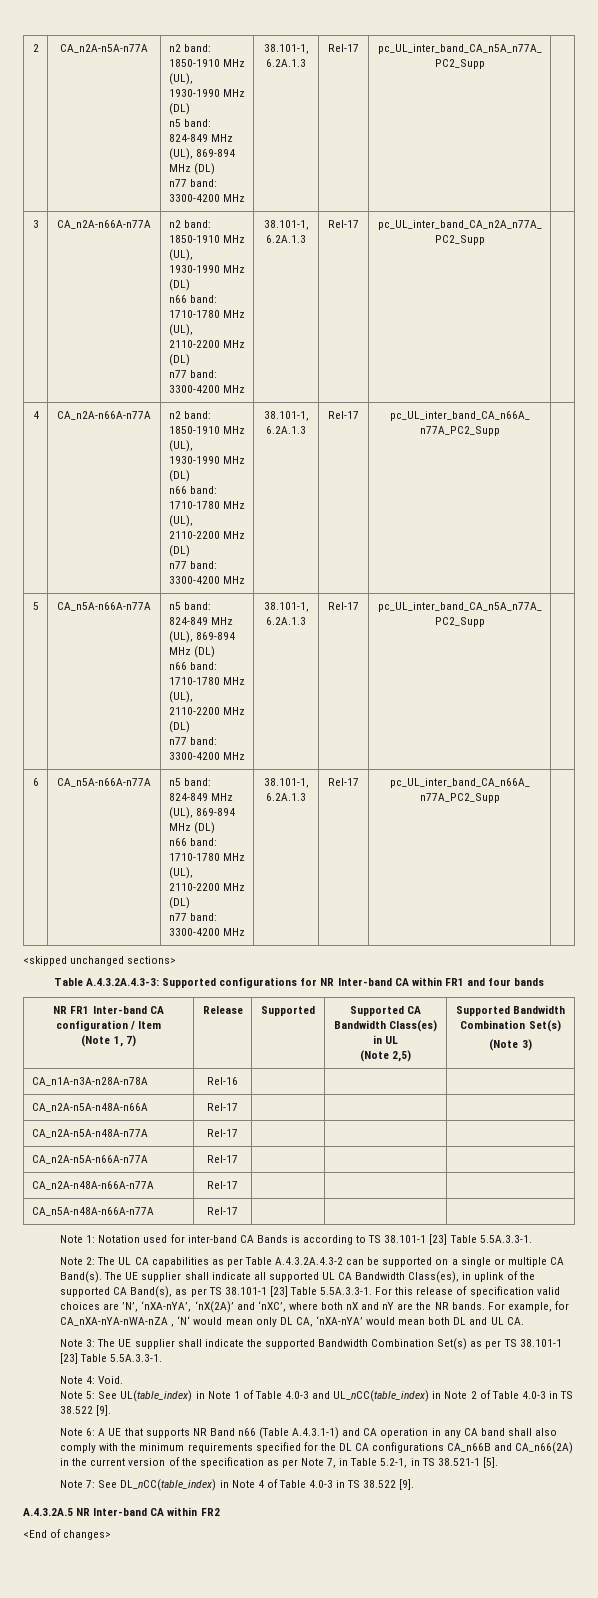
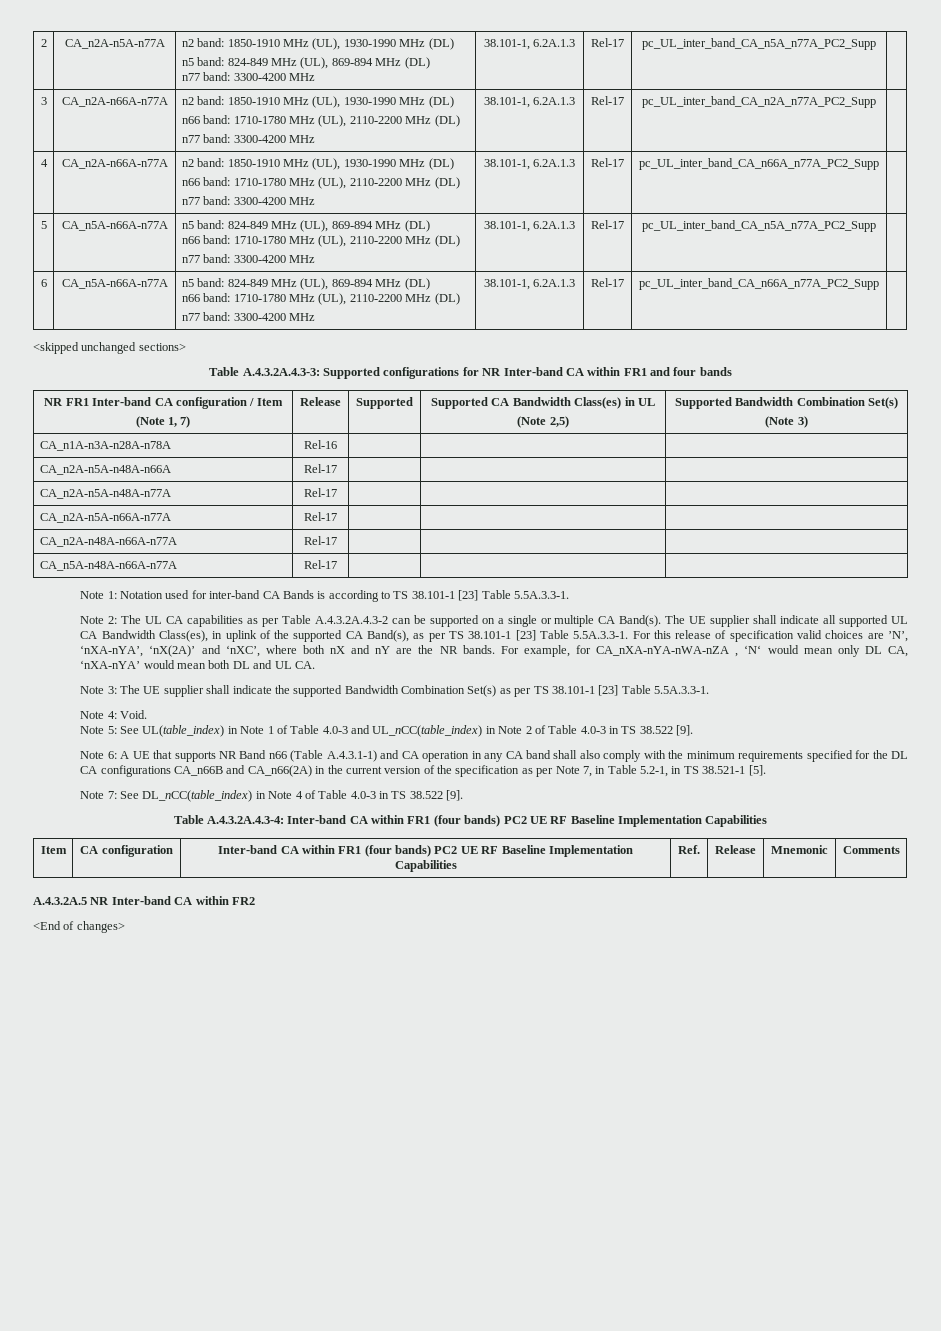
(415, 1484) none -> [173,815,768,827] [40,846,67,854] [80,845,173,857] [218,845,633,857] [394,860,457,872] [678,845,700,854] [715,845,756,854] [771,845,828,854] [842,846,900,854] // Table A.4.3.2A.4.3-4: Inter-band CA within FR1 (four bands) PC2 UE RF Baseline Implementation Capabilities // Item | CA configuration | Inter-band CA within FR1 (four bands) PC2 UE RF Baseline Implementation Capabilities | Ref. | Release | Mnemonic | Comments

